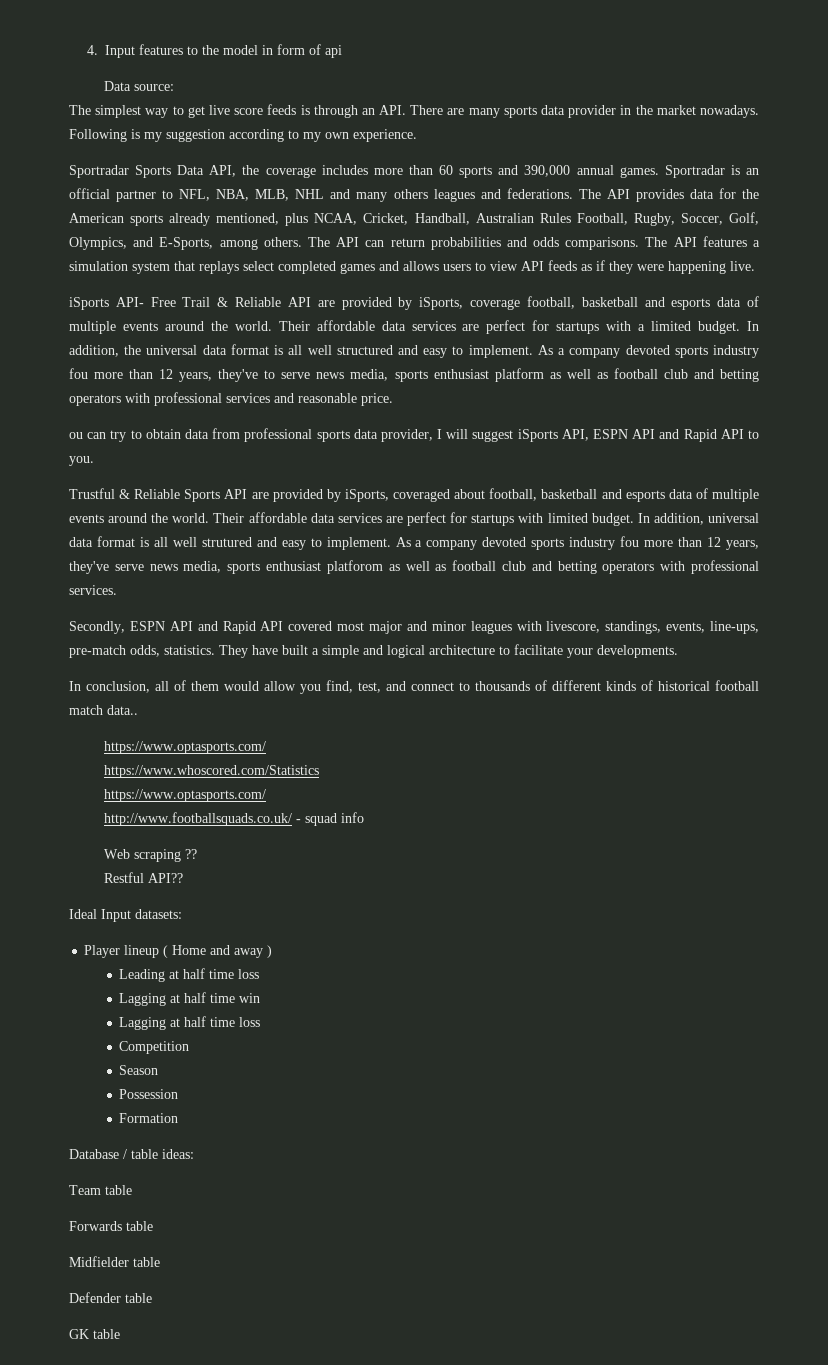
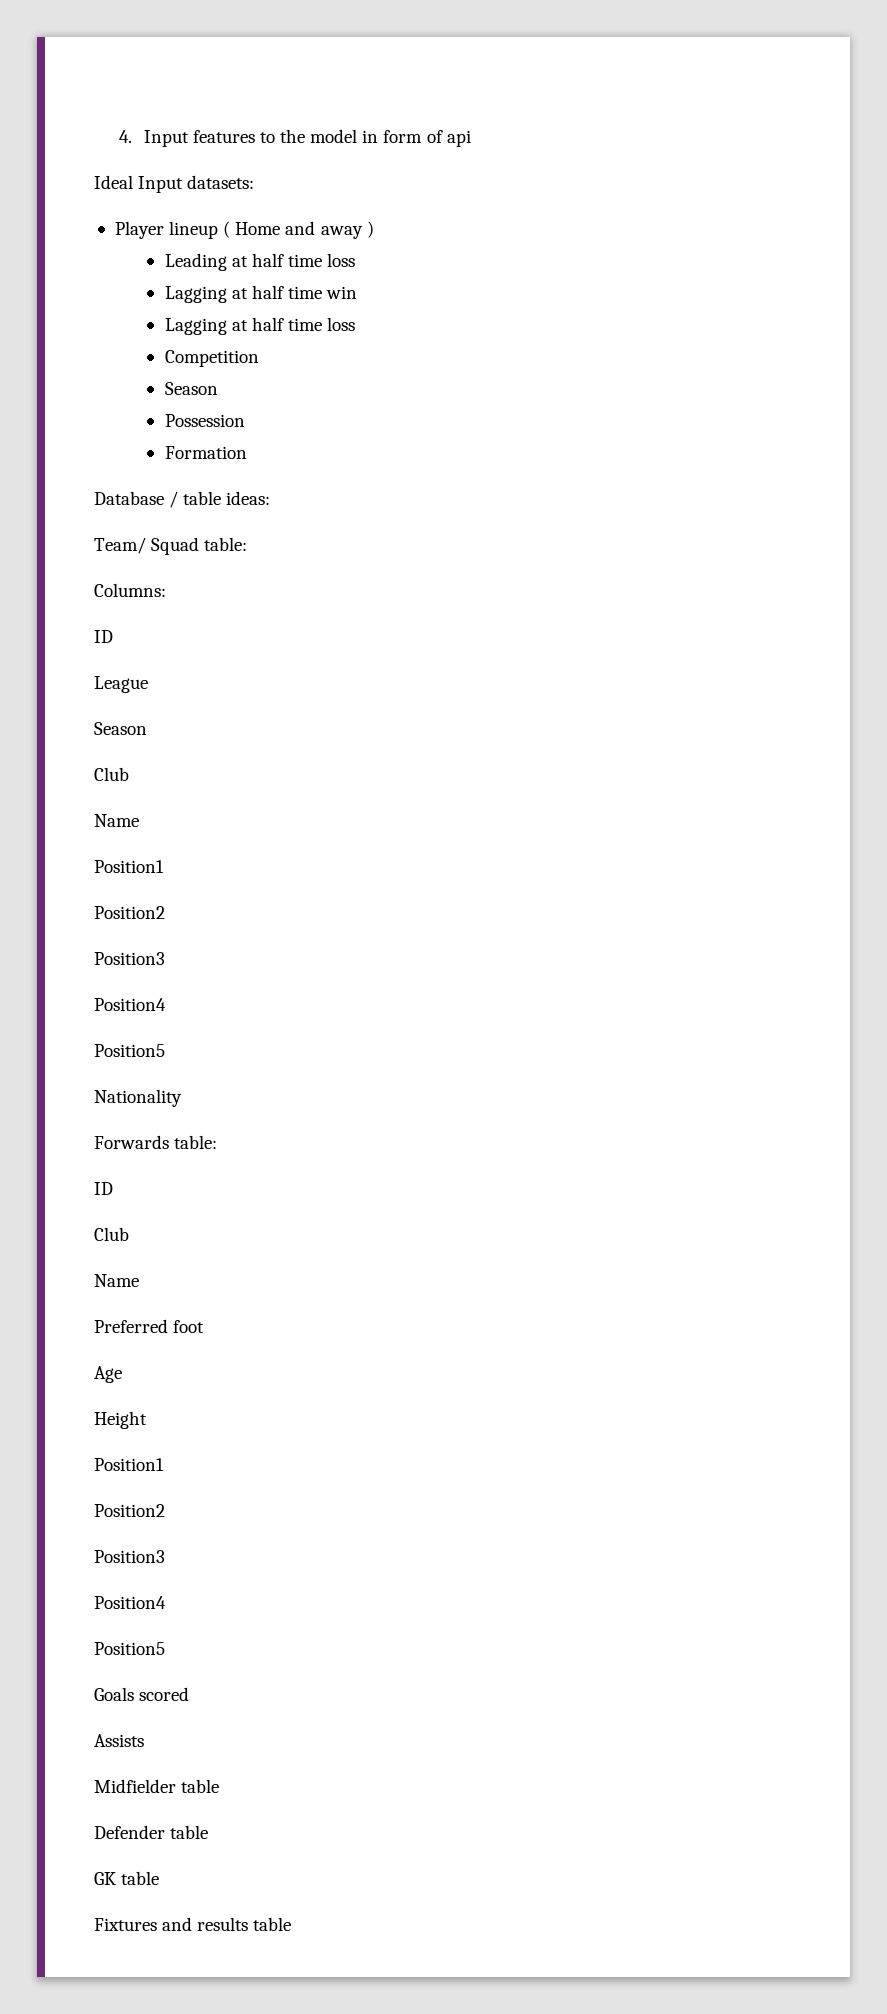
[104,81,175,91] [69,104,759,118] [69,129,417,142] [69,165,760,178] [69,188,759,202] [69,212,760,226] [69,236,760,250] [69,260,755,274] [69,296,760,310] [69,320,760,334] [69,344,759,358] [69,368,759,382] [69,392,393,406] [69,428,759,442] [69,456,94,466] [69,488,760,502] [69,512,760,526] [69,536,760,550] [69,560,759,574] [69,585,117,595] [69,621,759,634] [69,644,678,658] [69,680,759,694] [69,705,138,715] [104,741,267,754] [104,765,320,778] [104,789,267,802] [104,812,365,826] [104,849,198,862] [104,872,184,883] // Data source: // The simplest way to get live score feeds is through an API. There are many sports data provider in the market nowadays. Following is my suggestion according to my own experience. // Sportradar Sports Data API, the coverage includes more than 60 sports and 390,000 annual games. Sportradar is an official partner to NFL, NBA, MLB, NHL and many others leagues and federations. The API provides data for the American sports already mentioned, plus NCAA, Cricket, Handball, Australian Rules Football, Rugby, Soccer, Golf, Olympics, and E-Sports, among others. The API can return probabilities and odds comparisons. The API features a simulation system that replays select completed games and allows users to view API feeds as if they were happening live. // iSports API- Free Trail & Reliable API are provided by iSports, coverage football, basketball and esports data of multiple events around the world. Their affordable data services are perfect for startups with a limited budget. In addition, the universal data format is all well structured and easy to implement. As a company devoted sports industry fou more than 12 years, they've to serve news media, sports enthusiast platform as well as football club and betting operators with professional services and reasonable price. // ou can try to obtain data from professional sports data provider, I will suggest iSports API, ESPN API and Rapid API to you. // Trustful & Reliable Sports API are provided by iSports, coveraged about football, basketball and esports data of multiple events around the world. Their affordable data services are perfect for startups with limited budget. In addition, universal data format is all well strutured and easy to implement. As a company devoted sports industry fou more than 12 years, they've serve news media, sports enthusiast platforom as well as football club and betting operators with professional services. // Secondly, ESPN API and Rapid API covered most major and minor leagues with livescore, standings, events, line-ups, pre-match odds, statistics. They have built a simple and logical architecture to facilitate your developments. // In conclusion, all of them would allow you find, test, and connect to thousands of different kinds of historical football match data.. // https://www.optasports.com/ // https://www.whoscored.com/Statistics // https://www.optasports.com/ // http://www.footballsquads.co.uk/ - squad info // Web scraping ?? // Restful API?? -> (471, 138) none
[69,1185,132,1195] [69,1221,153,1231] Team table // Forwards table -> [94,537,248,555] [94,583,166,597] [94,630,113,643] [94,676,148,693] [94,722,147,735] [94,767,129,781] [94,814,139,827] [94,860,164,873] [94,906,165,919] [94,952,165,965] [94,998,166,1011] [94,1044,165,1057] [94,1089,182,1107] [94,1135,218,1149] [94,1182,113,1195] [94,1227,129,1241] [94,1274,139,1287] [94,1319,205,1333] [94,1366,122,1383] [94,1411,147,1429] [94,1458,164,1471] [94,1504,165,1517] [94,1550,165,1563] [94,1596,166,1609] [94,1642,165,1655] [94,1687,190,1701] [94,1734,144,1747] Team/ Squad table: // Columns: // ID // League // Season // Club // Name // Position1 // Position2 // Position3 // Position4 // Position5 // Nationality // Forwards table: // ID // Club // Name // Preferred foot // Age // Height // Position1 // Position2 // Position3 // Position4 // Position5 // Goals scored // Assists
(120, 1334) none -> [94,1917,292,1931] // Fixtures and results table

